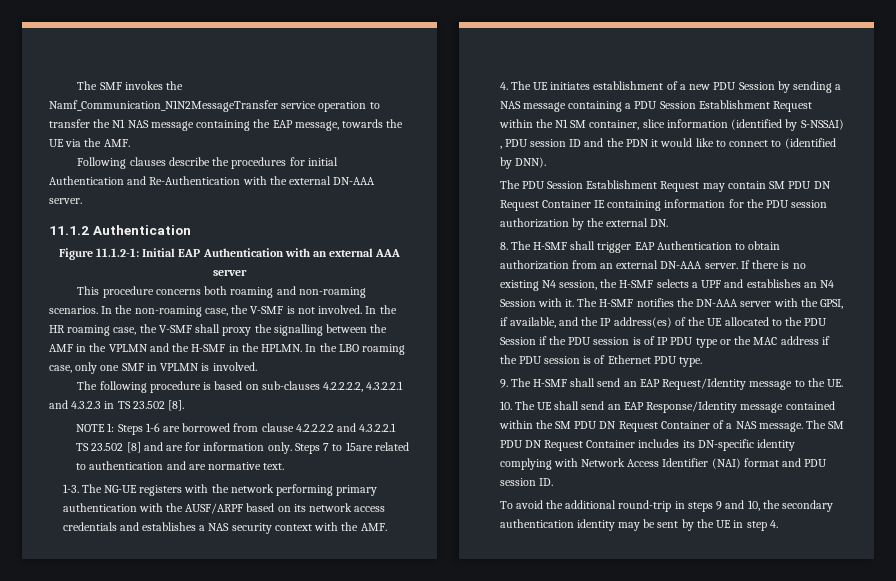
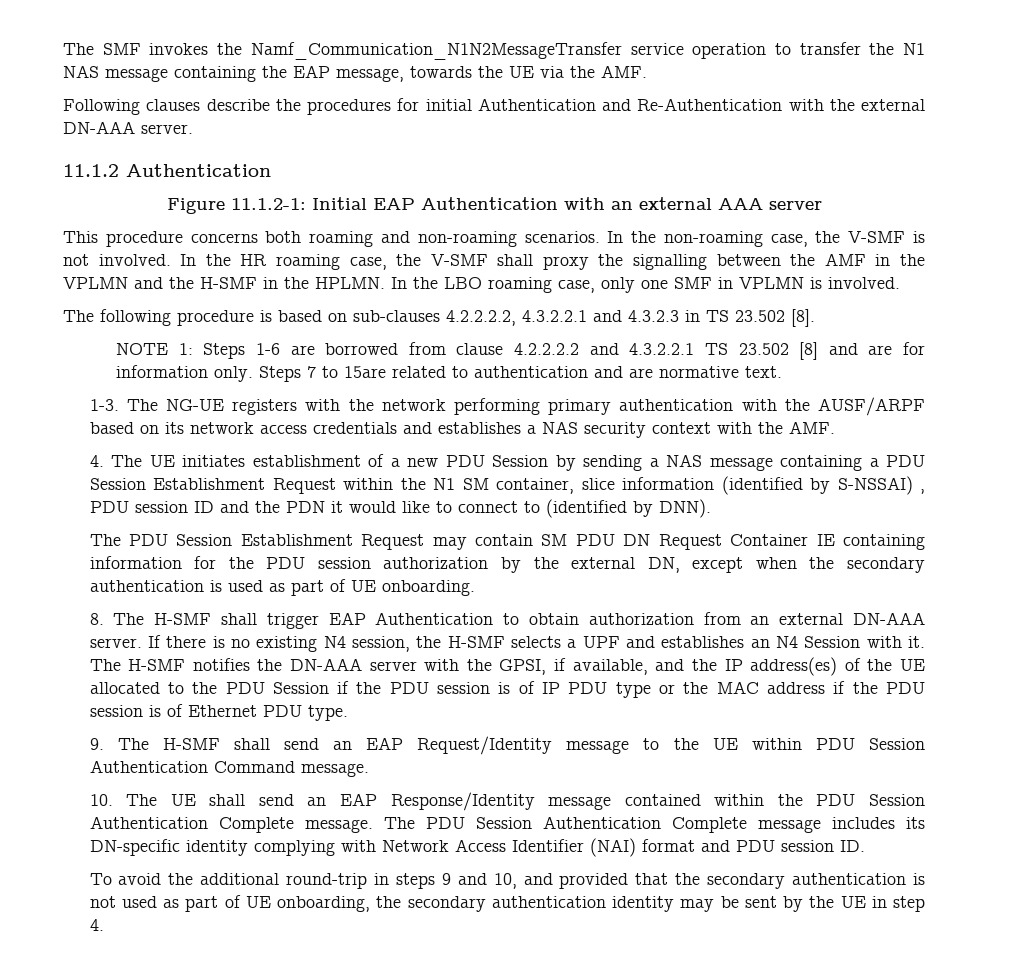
[650,219,669,227] DN. -> [647,557,925,573] [89,579,475,596] DN, except when the secondary authentication is used as part of UE onboarding.
[827,379,844,387] UE. -> [712,738,926,750] [89,760,369,777] UE within PDU Session Authentication Command message.
[555,420,845,432] [499,440,636,451] SM PDU DN Request Container of a NAS message. The SM PDU DN Request Container -> [816,794,925,806] [89,816,821,833] PDU Session Authentication Complete message. The PDU Session Authentication Complete message
(760, 505) none -> [523,873,926,889] [89,895,371,912] and provided that the secondary authentication is not used as part of UE onboarding,

